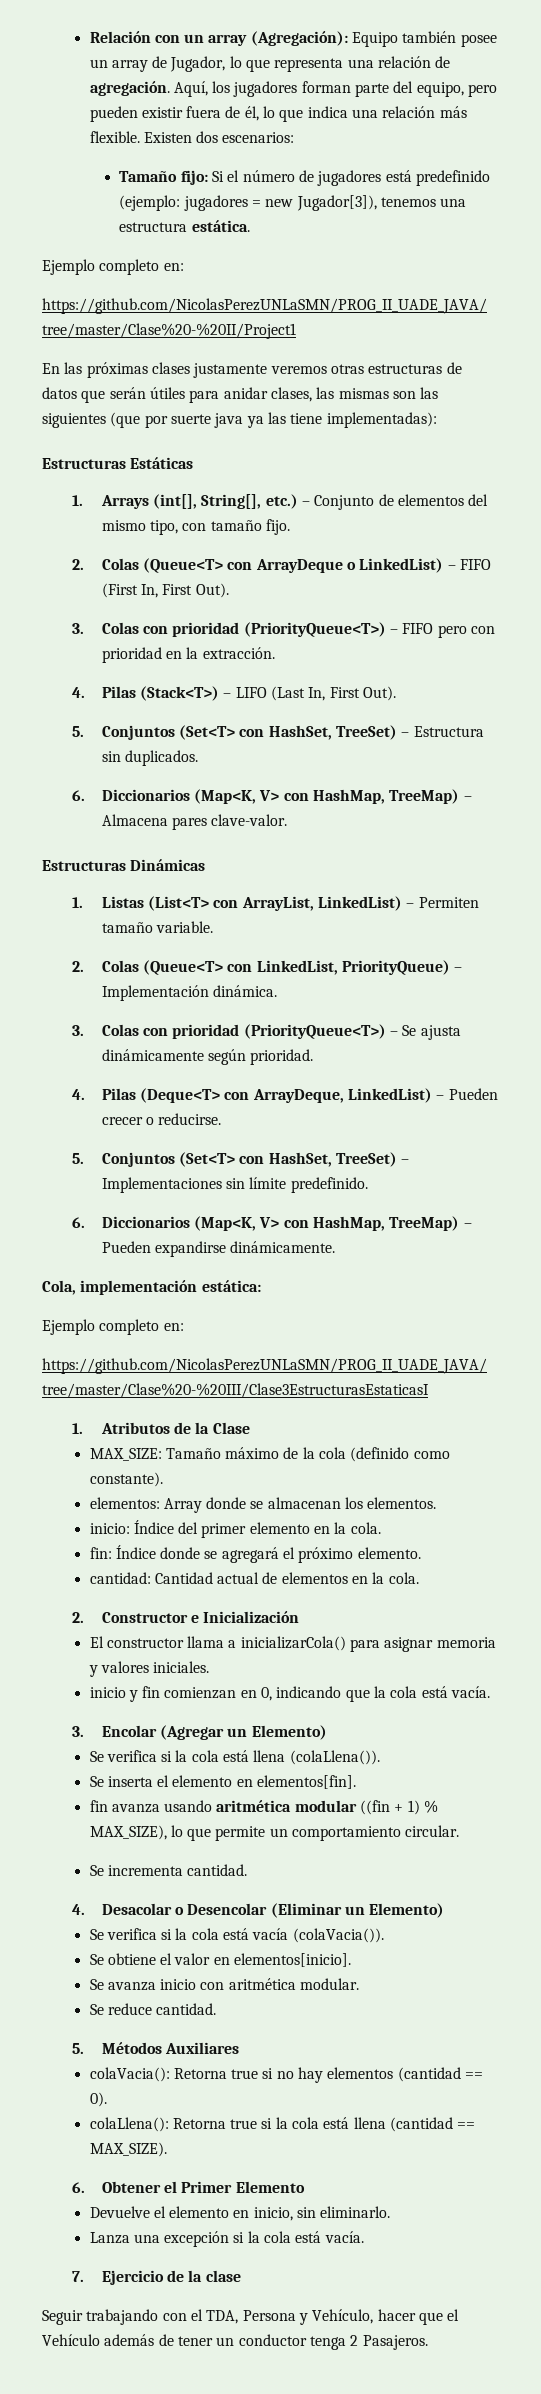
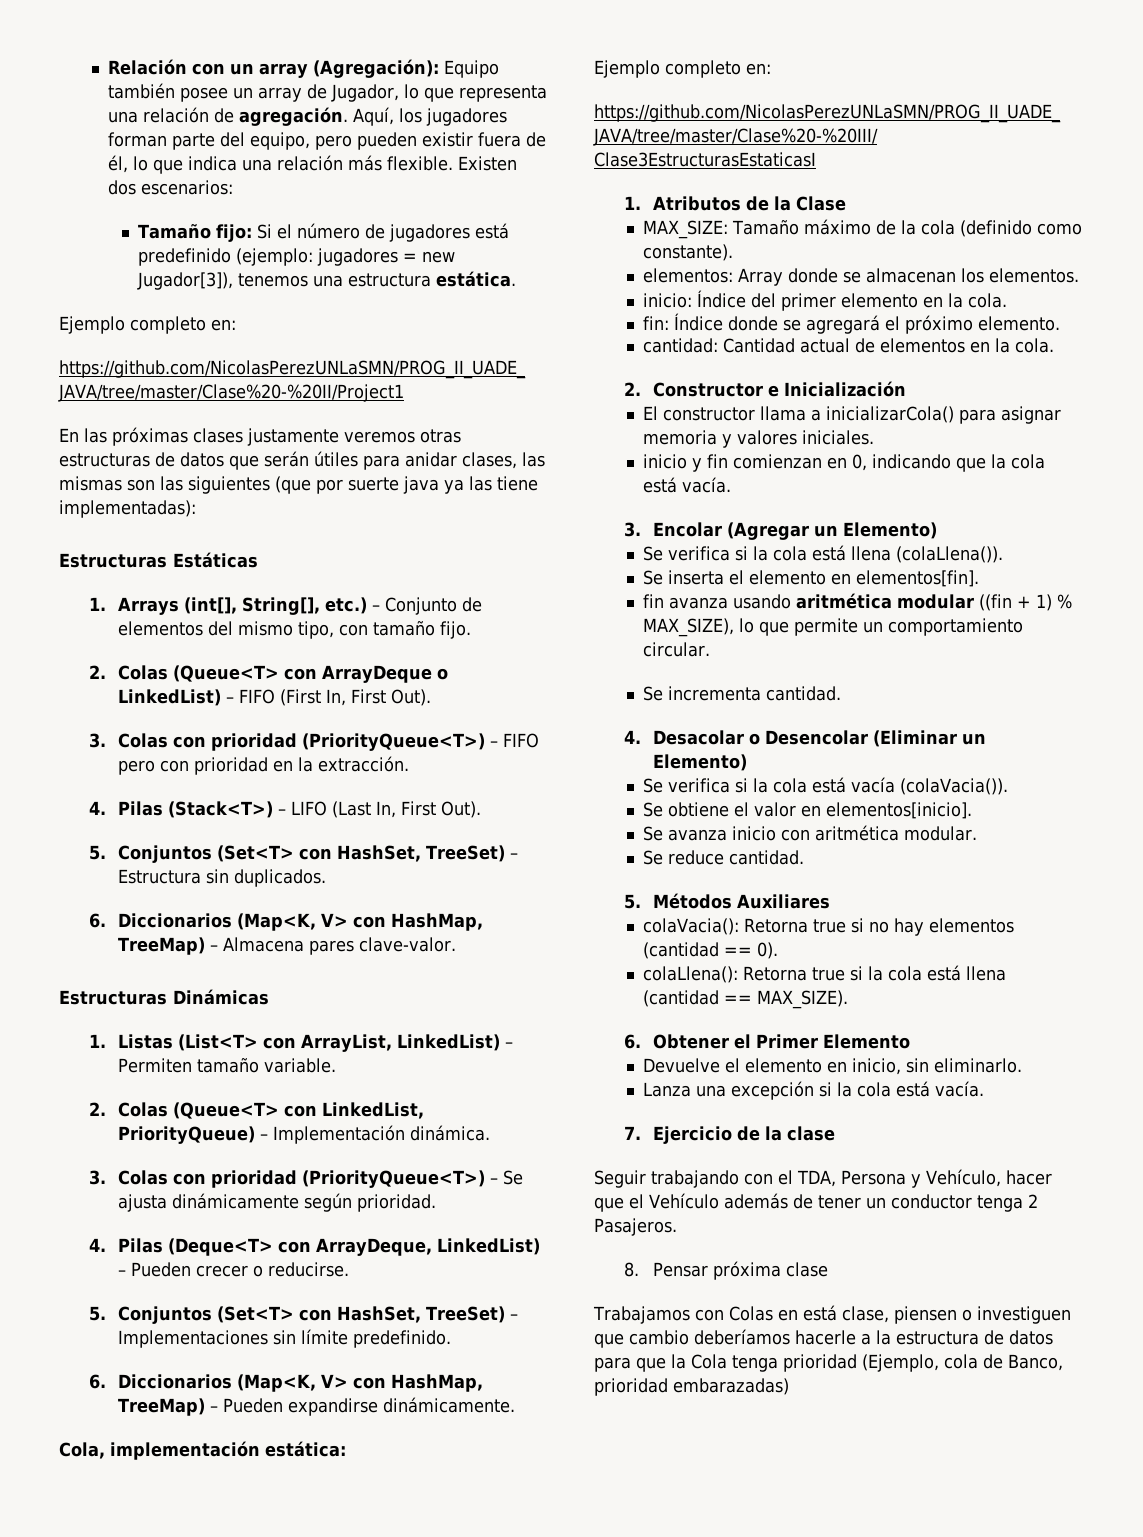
(428, 2342) none -> [623,1261,829,1280] [593,1305,1071,1324] [594,1329,1053,1348] [594,1354,1063,1372] [594,1378,789,1396] // 8. Pensar próxima clase // Trabajamos con Colas en está clase, piensen o investiguen que cambio deberíamos hacerle a la estructura de datos para que la Cola tenga prioridad (Ejemplo, cola de Banco, prioridad embarazadas)

